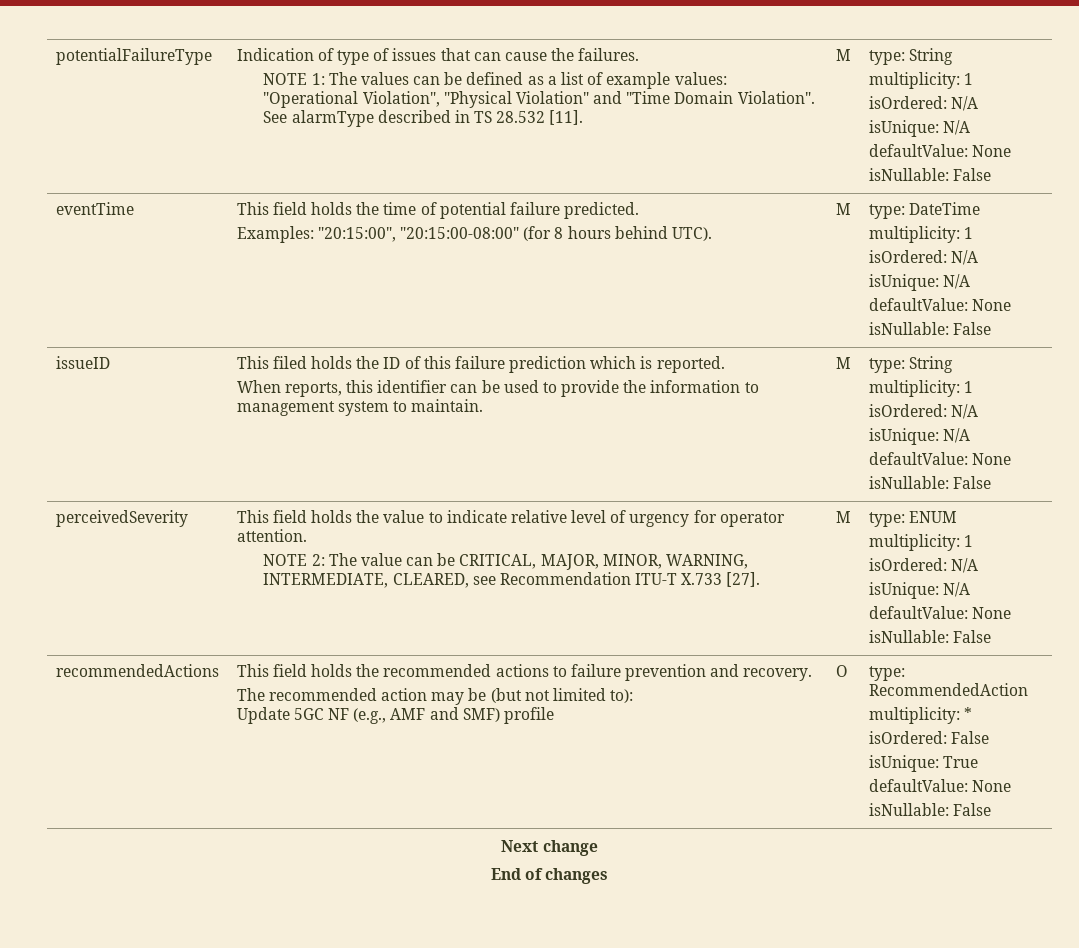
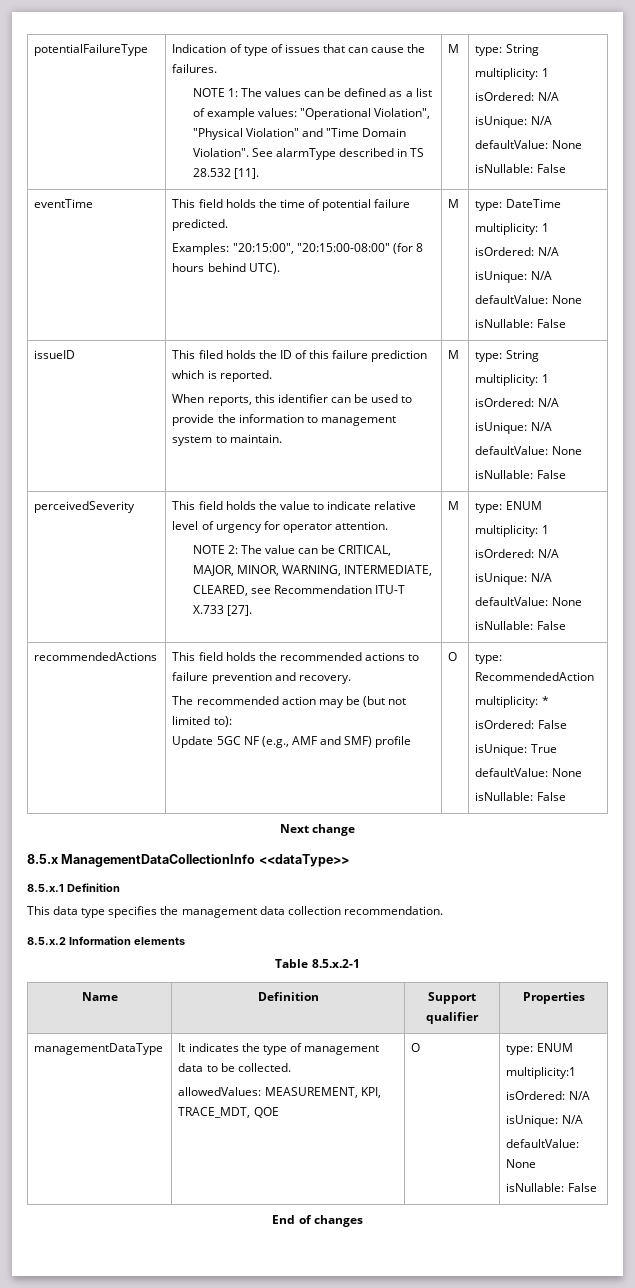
(598, 848) none -> [27,854,349,867] [27,883,120,892] [27,906,443,918] [27,936,185,945] [275,959,360,968] [81,992,118,1001] [257,992,319,1001] [428,992,476,1004] [426,1012,479,1024] [522,992,585,1004] [34,1043,164,1055] [178,1043,379,1055] [178,1063,291,1072] [178,1087,381,1098] [178,1107,279,1118] [411,1043,421,1052] [506,1043,573,1055] [506,1067,577,1079] [506,1091,590,1100] [506,1115,583,1127] [506,1139,580,1148] [506,1159,537,1168] [506,1183,597,1192] // 8.5.x ManagementDataCollectionInfo <<dataType>> // 8.5.x.1 Definition // This data type specifies the management data collection recommendation. // 8.5.x.2 Information elements // Table 8.5.x.2-1 // Name | Definition | Support qualifier | Properties // managementDataType | It indicates the type of management data to be collected. // allowedValues: MEASUREMENT, KPI, TRACE_MDT, QOE | O | type: ENUM // multiplicity:1 // isOrdered: N/A // isUnique: N/A // defaultValue: None // isNullable: False

